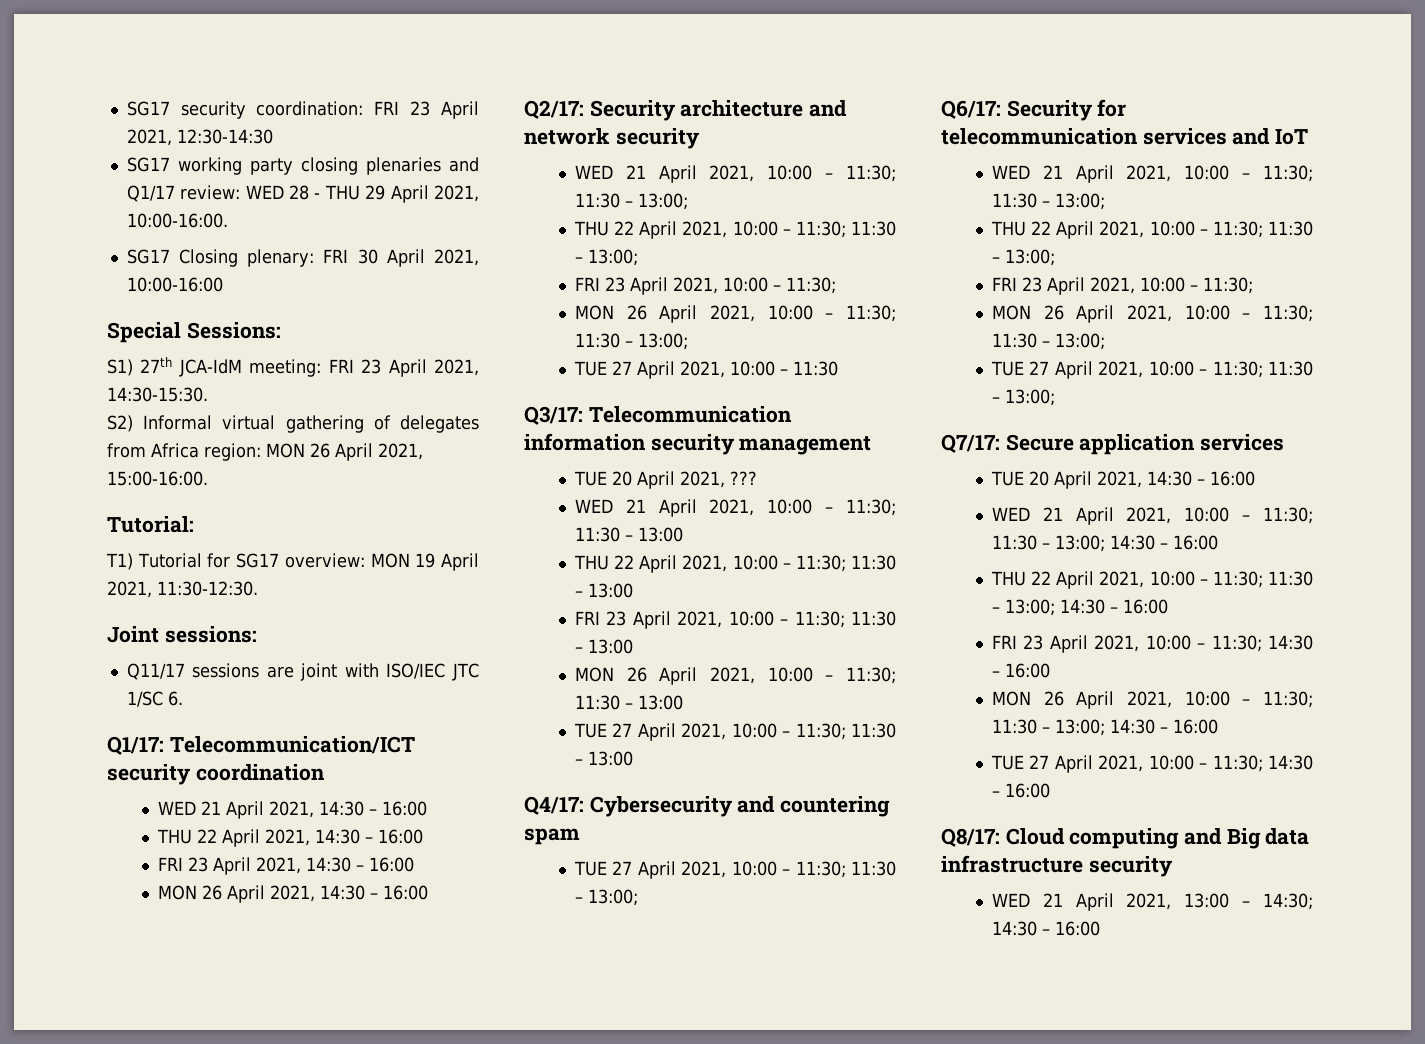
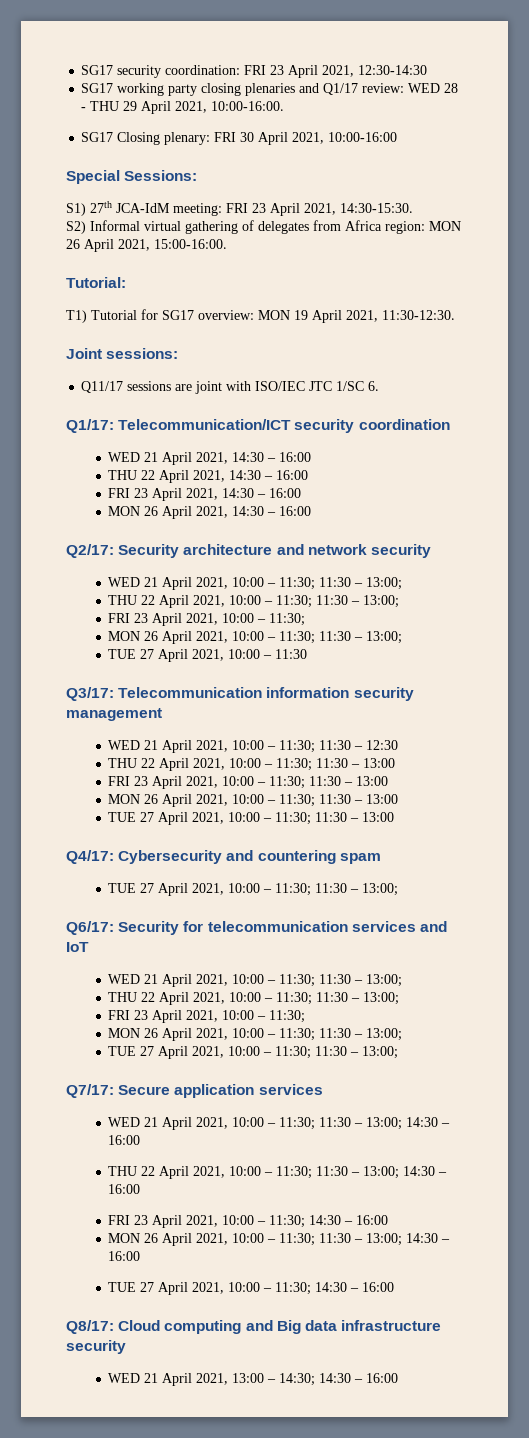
[573,471,757,489] [574,499,896,517] [574,527,683,542] // TUE 20 April 2021, ??? // WED 21 April 2021, 10:00 – 11:30; 11:30 – 13:00 -> [108,740,399,753] // WED 21 April 2021, 10:00 – 11:30; 11:30 – 12:30
[990,471,1255,489] // TUE 20 April 2021, 14:30 – 16:00 -> (323, 1089) none

